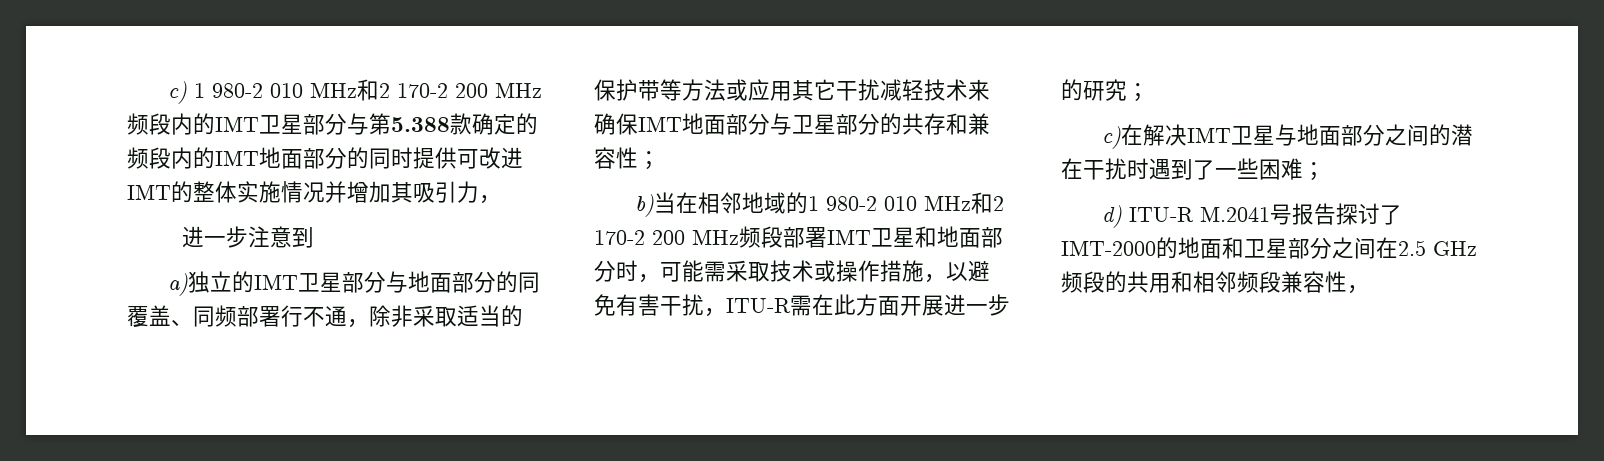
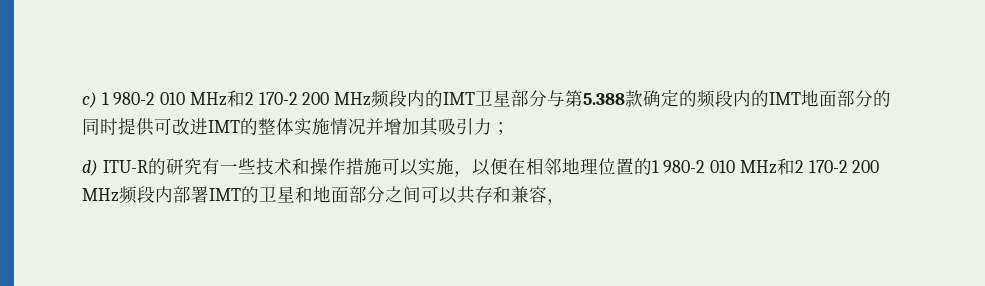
[479,195,501,204] [182,226,315,248] [167,271,540,296] [127,305,523,328] [594,79,990,101] [594,113,990,135] [594,147,660,170] [634,192,676,217] ， // 进一步注意到 // a)独立的IMT卫星部分与地面部分的同覆盖、同频部署行不通，除非采取适当的保护带等方法或应用其它干扰减轻技术来确保IMT地面部分与卫星部分的共存和兼容性； // b)当 -> [492,122,510,135] [82,158,508,177] ； // d) ITU-R的研究有一些技术和操作措施可以实施，以便
[763,192,786,214] 域 -> [579,158,634,175] 理位置
(783, 237) none -> [155,186,173,203] 内
(871, 237) none -> [241,186,259,203] 的
[616,260,990,283] [594,294,1010,317] [1061,79,1149,102] [1101,124,1473,149] [1061,158,1325,181] [1101,203,1402,228] [1061,237,1477,259] [1061,271,1347,293] 时，可能需采取技术或操作措施，以避免有害干扰，ITU-R需在此方面开展进一步的研究； // c)在解决IMT卫星与地面部分之间的潜在干扰时遇到了一些困难； // d) ITU-R M.2041号报告探讨了IMT-2000的地面和卫星部分之间在2.5 GHz频段的共用和相邻频段兼容性 -> [385,186,547,204] 之间可以共存和兼容

